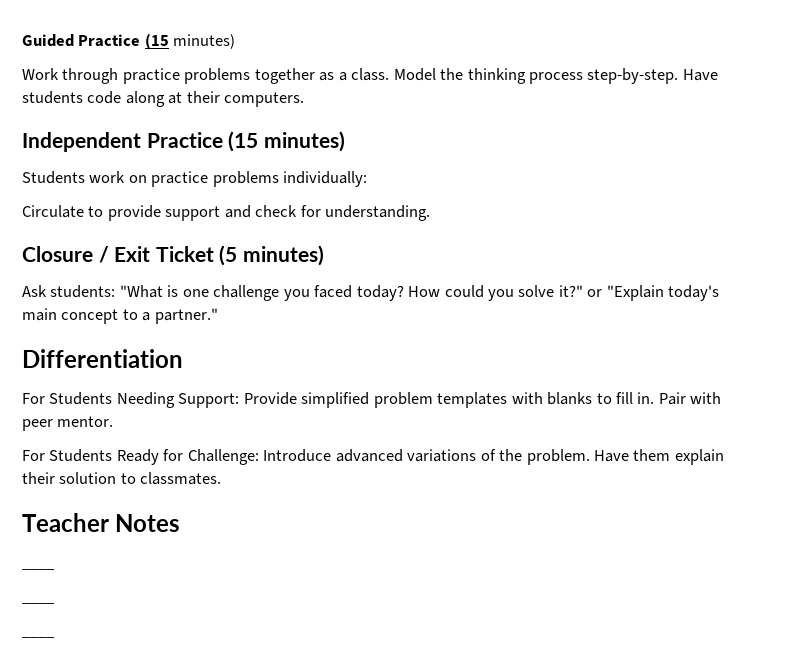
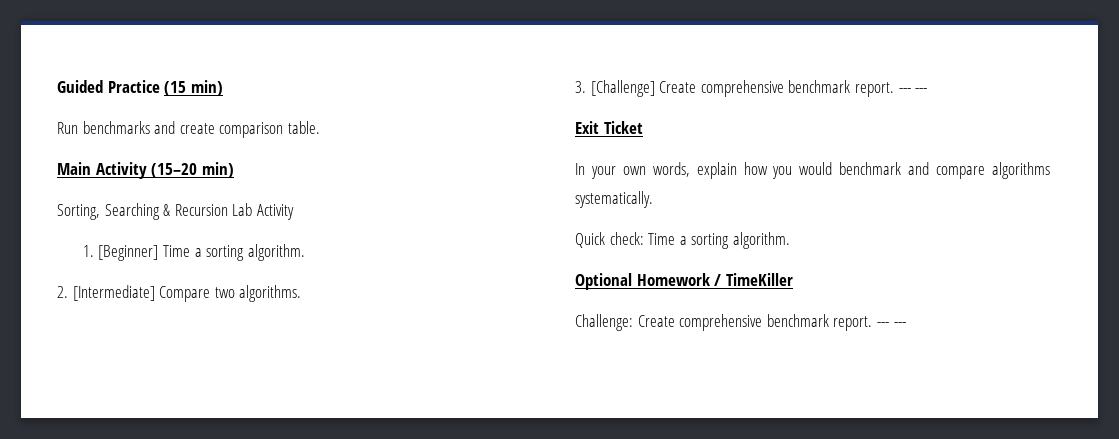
[173,34,236,49] [22,68,718,84] [22,91,305,107] [22,131,345,152] [22,171,368,187] [22,205,431,221] [22,245,324,266] [22,285,720,301] [22,308,218,324] [22,349,183,368] [22,392,722,408] [22,416,114,431] [22,449,724,465] [22,472,222,485] [22,513,181,532] [22,568,55,570] [22,602,55,604] [22,636,55,638] minutes) // Work through practice problems together as a class. Model the thinking process step-by-step. Have students code along at their computers. // Independent Practice (15 minutes) // Students work on practice problems individually: // Circulate to provide support and check for understanding. // Closure / Exit Ticket (5 minutes) // Ask students: "What is one challenge you faced today? How could you solve it?" or "Explain today's main concept to a partner." // Differentiation // For Students Needing Support: Provide simplified problem templates with blanks to fill in. Pair with peer mentor. // For Students Ready for Challenge: Introduce advanced variations of the problem. Have them explain their solution to classmates. // Teacher Notes // ____ // ____ // ____ -> [190,80,223,96] [57,121,320,138] [57,162,234,179] [57,203,294,220] [82,244,305,261] [57,285,302,302] [575,80,928,97] [575,121,643,134] [575,162,1050,179] [575,191,653,208] [575,232,790,249] [575,273,793,290] [575,314,906,331] min) // Run benchmarks and create comparison table. // Main Activity (15–20 min) // Sorting, Searching & Recursion Lab Activity // 1. [Beginner] Time a sorting algorithm. // 2. [Intermediate] Compare two algorithms. // 3. [Challenge] Create comprehensive benchmark report. --- --- // Exit Ticket // In your own words, explain how you would benchmark and compare algorithms systematically. // Quick check: Time a sorting algorithm. // Optional Homework / TimeKiller // Challenge: Create comprehensive benchmark report. --- ---

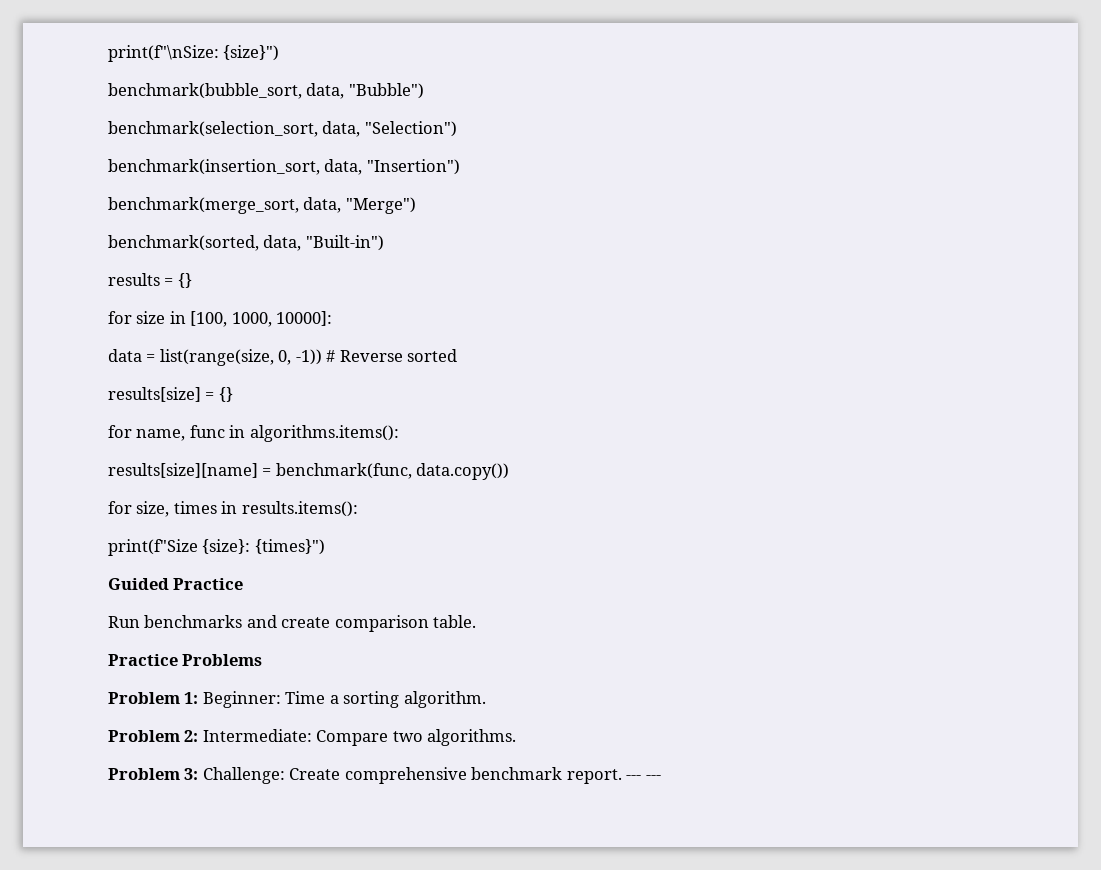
(57, 86) none -> [108,45,280,62] [108,83,424,99] [108,121,457,137] [108,159,460,175] [108,197,416,214] [108,235,384,251] [108,273,192,288] [108,311,333,327] [108,349,458,366] [108,387,233,402] [108,425,399,442] [108,463,510,480] [108,501,358,517] [108,539,325,556] print(f"\nSize: {size}") // benchmark(bubble_sort, data, "Bubble") // benchmark(selection_sort, data, "Selection") // benchmark(insertion_sort, data, "Insertion") // benchmark(merge_sort, data, "Merge") // benchmark(sorted, data, "Built-in") // results = {} // for size in [100, 1000, 10000]: // data = list(range(size, 0, -1)) # Reverse sorted // results[size] = {} // for name, func in algorithms.items(): // results[size][name] = benchmark(func, data.copy()) // for size, times in results.items(): // print(f"Size {size}: {times}") //
[164,80,223,96] (15 min) -> (244, 584) none
[57,162,234,179] [57,203,294,220] [82,244,305,261] [57,285,155,301] Main Activity (15–20 min) // Sorting, Searching & Recursion Lab Activity // 1. [Beginner] Time a sorting algorithm. // 2. [Intermediate] -> [108,654,263,666] [108,691,486,708] [108,729,312,742] Practice Problems // Problem 1: Beginner: Time a sorting algorithm. // Problem 2: Intermediate:
[575,80,928,97] [575,121,643,134] [575,162,1050,179] [575,191,653,208] [575,232,790,249] [575,273,793,290] 3. [Challenge] Create comprehensive benchmark report. --- --- // Exit Ticket // In your own words, explain how you would benchmark and compare algorithms systematically. // Quick check: Time a sorting algorithm. // Optional Homework / TimeKiller // -> [108,768,199,780] Problem 3:

